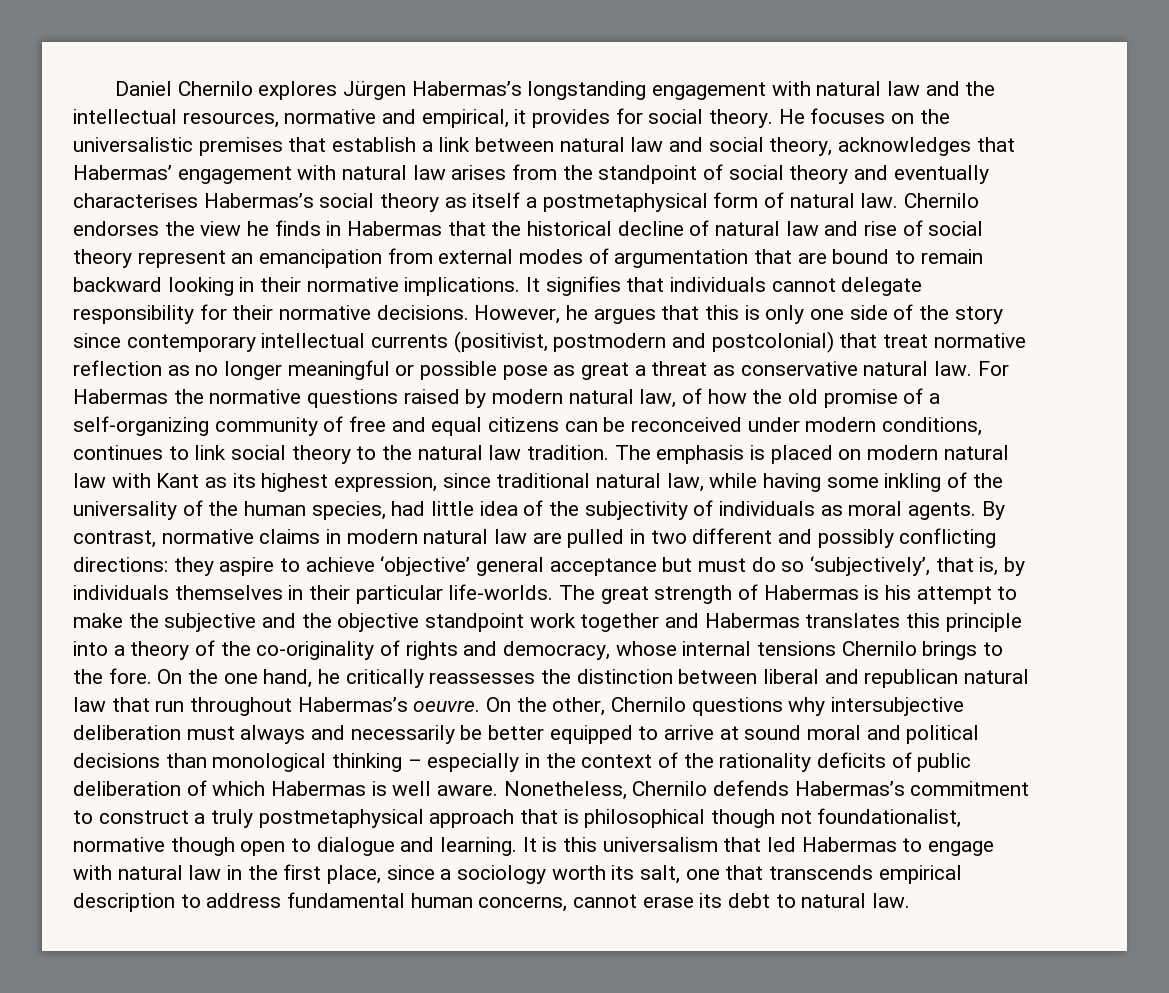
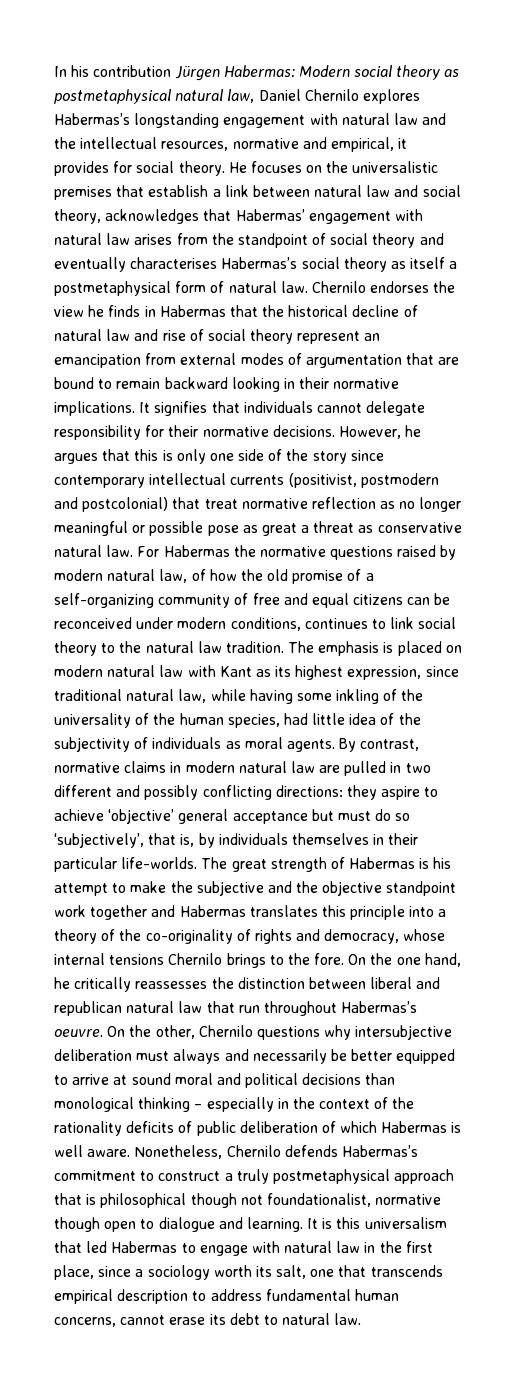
(114, 88) none -> [54,65,460,81] [54,89,255,104] In his contribution Jürgen Habermas: Modern social theory as postmetaphysical natural law,
[342,81,406,100] Jürgen -> (420, 96) none

